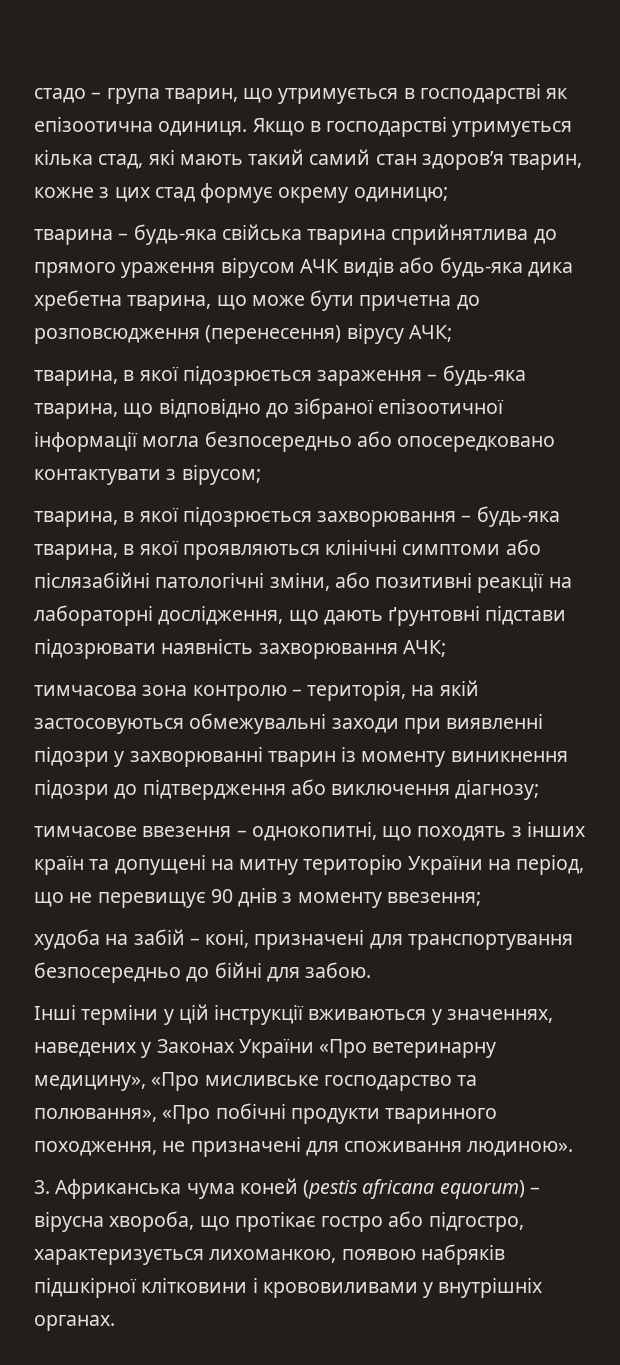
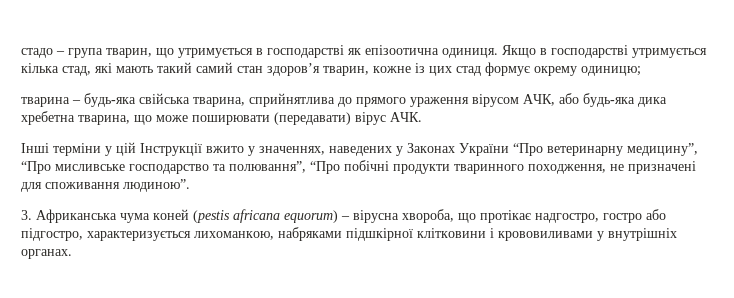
[99,187,110,198] з -> [415,63,425,73] із
[307,229,387,245] тварина -> [193,97,245,107] тварина,
[299,258,395,277] АЧК видів -> [523,94,555,106] АЧК,
[310,290,480,311] [34,324,452,344] [34,365,526,386] [34,398,505,419] [34,431,556,452] [34,465,261,485] [34,506,560,527] [34,539,541,560] [34,572,572,593] [34,605,567,626] [34,639,446,659] [34,680,479,701] [34,713,544,734] [34,747,568,767] [34,779,540,800] [34,822,585,841] [34,855,585,875] [34,888,481,908] [34,929,573,950] [34,962,372,983] бути причетна до розповсюдження (перенесення) вірусу АЧК; // тварина, в якої підозрюється зараження – будь-яка тварина, що відповідно до зібраної епізоотичної інформації могла безпосередньо або опосередковано контактувати з вірусом; // тварина, в якої підозрюється захворювання – будь-яка тварина, в якої проявляються клінічні симптоми або післязабійні патологічні зміни, або позитивні реакції на лабораторні дослідження, що дають ґрунтовні підстави підозрювати наявність захворювання АЧК; // тимчасова зона контролю – територія, на якій застосовуються обмежувальні заходи при виявленні підозри у захворюванні тварин із моменту виникнення підозри до підтвердження або виключення діагнозу; // тимчасове ввезення – однокопитні, що походять з інших країн та допущені на митну територію України на період, що не перевищує 90 днів з моменту ввезення; // худоба на забій – коні, призначені для транспортування безпосередньо до бійні для забою. -> [192,112,422,125] поширювати (передавати) вірус АЧК.
[214,1005,427,1025] інструкції вживаються -> [140,143,244,156] Інструкції вжито
[319,1039,497,1058] [34,1072,200,1091] «Про ветеринарну медицину», «Про -> [513,143,698,156] [21,161,51,174] “Про ветеринарну медицину”, “Про
[34,1105,211,1124] полювання», «Про -> [229,161,340,174] полювання”, “Про
[467,1141,574,1156] людиною». -> [123,179,190,192] людиною”.
(316, 1222) none -> [535,213,599,223] надгостро,
[341,1244,505,1265] появою набряків -> [278,227,342,241] набряками

